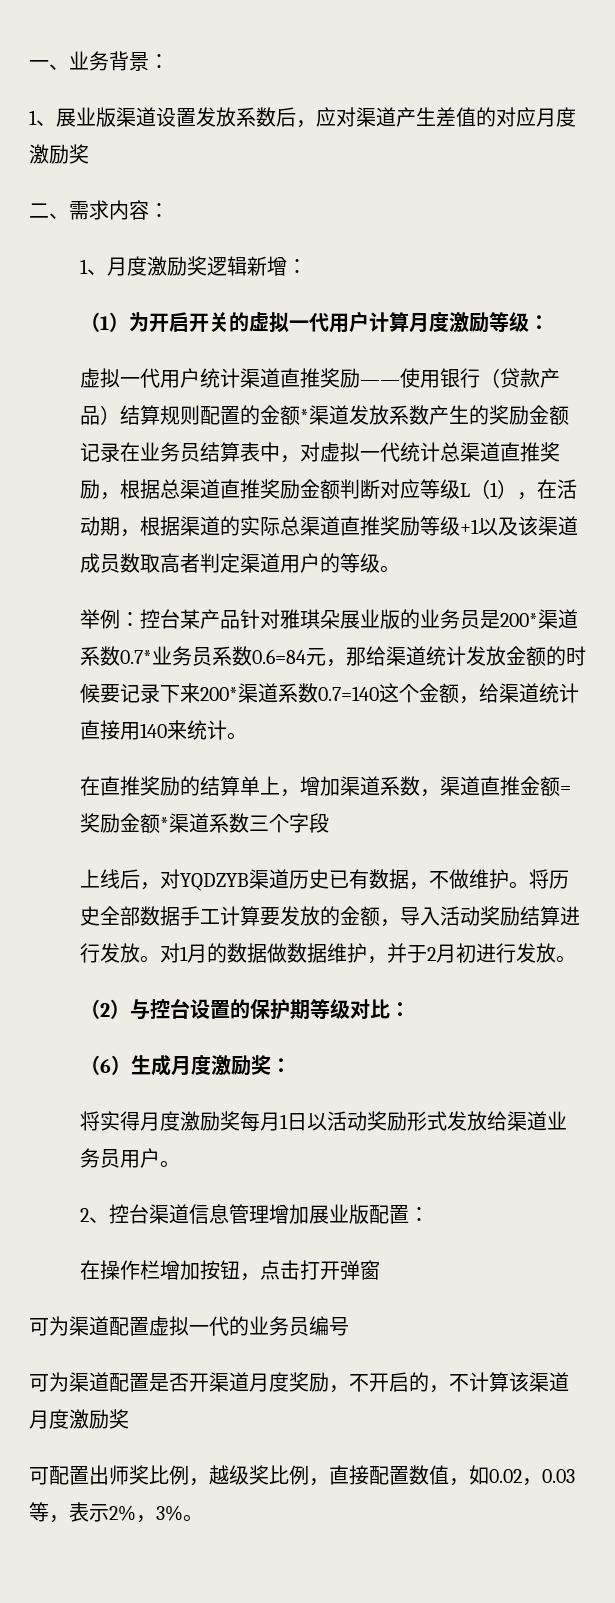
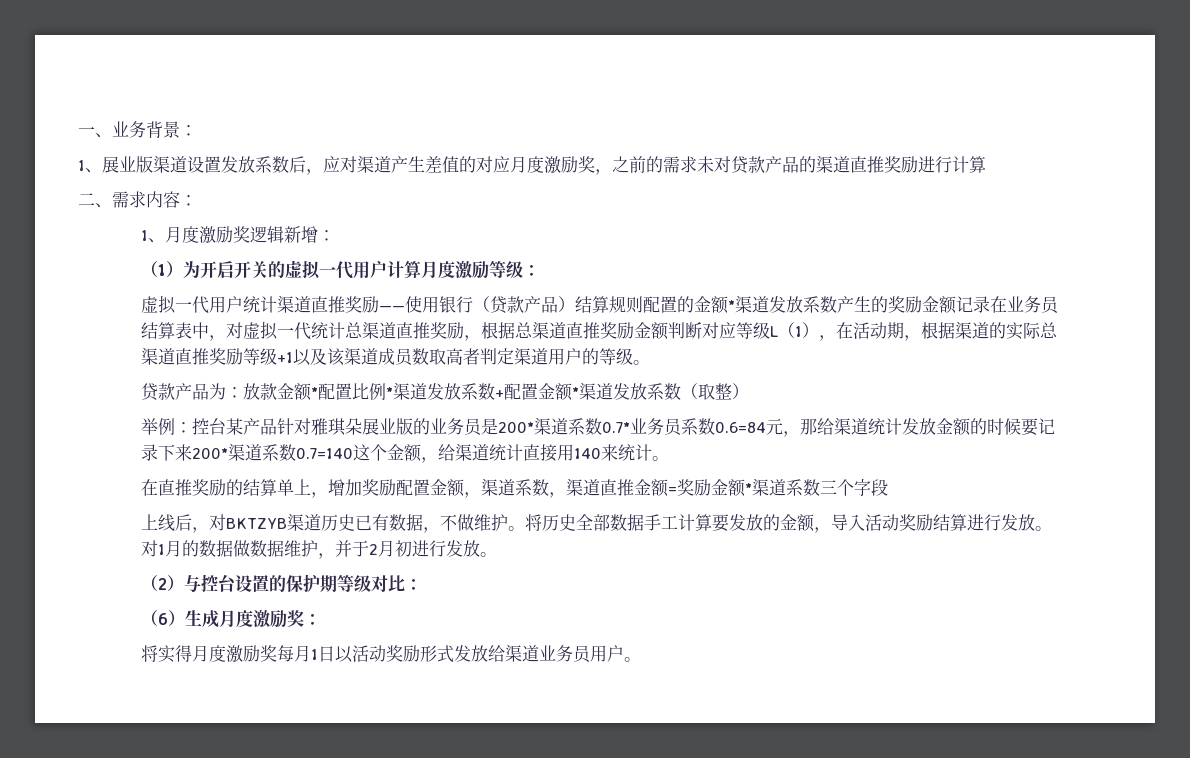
(89, 154) none -> [595,156,986,175] ，之前的需求未对贷款产品的渠道直推奖励进行计算
(400, 569) none -> [141,383,750,401] // 贷款产品为：放款金额*配置比例*渠道发放系数+配置金额*渠道发放系数（取整）
(340, 786) none -> [362,479,482,498] 奖励配置金额，
[179,873,249,891] YQDZYB -> [226,518,288,529] BKTZYB
[79,1204,429,1224] [79,1260,380,1281] [29,1316,349,1336] [29,1372,569,1393] [29,1409,129,1429] [29,1465,575,1486] [29,1502,203,1523] // 2、控台渠道信息管理增加展业版配置： // 在操作栏增加按钮，点击打开弹窗 // 可为渠道配置虚拟一代的业务员编号 // 可为渠道配置是否开渠道月度奖励，不开启的，不计算该渠道月度激励奖 // 可配置出师奖比例，越级奖比例，直接配置数值，如0.02，0.03等，表示2%，3%。 -> (642, 659) none

